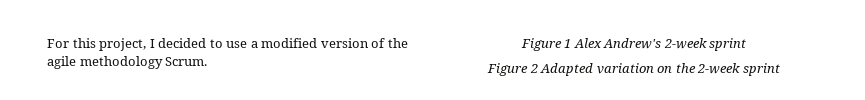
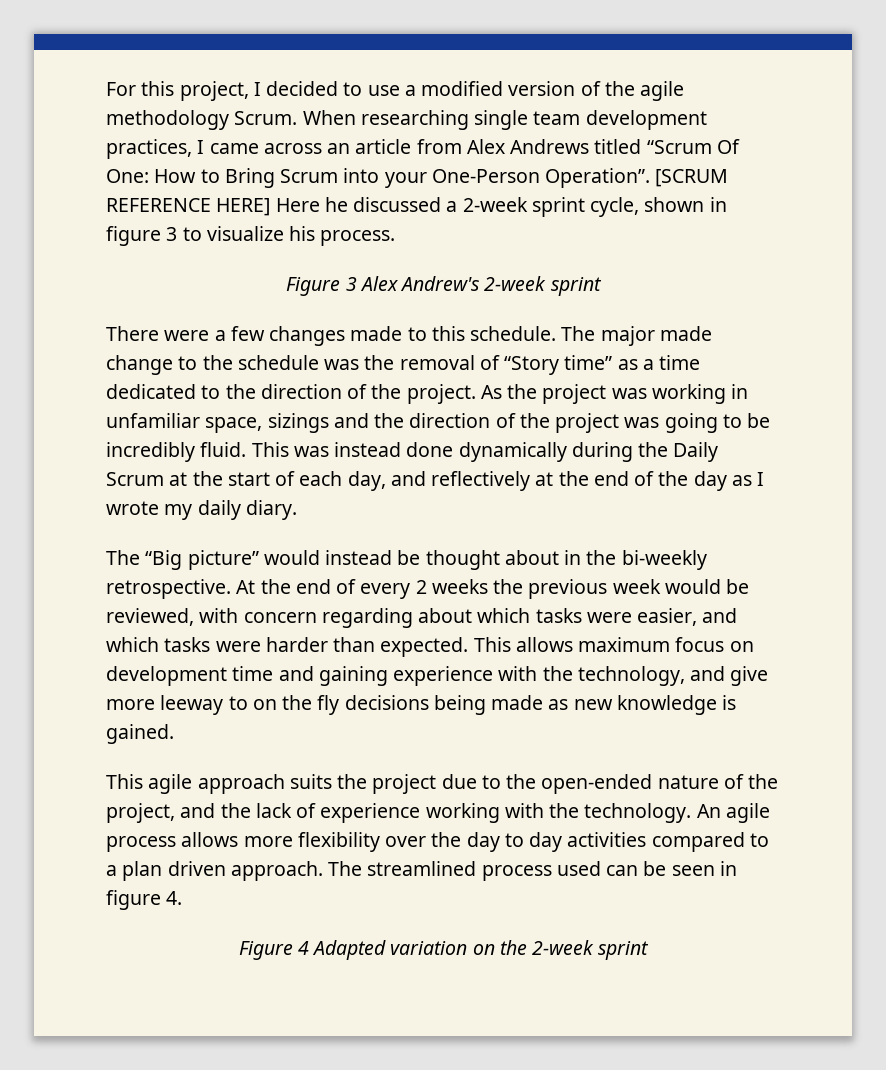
[520,38,572,51] // Figure 1 -> [302,110,707,130] [106,139,740,159] [106,168,729,188] [106,197,727,217] [106,226,396,246] [286,277,357,296] When researching single team development practices, I came across an article from Alex Andrews titled “Scrum Of One: How to Bring Scrum into your One-Person Operation”. [SCRUM REFERENCE HERE] Here he discussed a 2-week sprint cycle, shown in figure 3 to visualize his process. // Figure 3
[487,63,538,76] // Figure 2 -> [106,326,712,346] [106,355,701,375] [106,384,749,404] [106,413,771,433] [106,442,719,462] [106,471,765,491] [106,500,297,520] [106,550,707,570] [106,579,750,599] [106,608,738,628] [106,637,754,657] [106,666,769,686] [106,695,737,715] [106,724,174,744] [106,774,779,794] [106,803,770,823] [106,832,769,852] [106,861,737,881] [106,890,183,910] [238,941,309,960] // There were a few changes made to this schedule. The major made change to the schedule was the removal of “Story time” as a time dedicated to the direction of the project. As the project was working in unfamiliar space, sizings and the direction of the project was going to be incredibly fluid. This was instead done dynamically during the Daily Scrum at the start of each day, and reflectively at the end of the day as I wrote my daily diary. // The “Big picture” would instead be thought about in the bi-weekly retrospective. At the end of every 2 weeks the previous week would be reviewed, with concern regarding about which tasks were easier, and which tasks were harder than expected. This allows maximum focus on development time and gaining experience with the technology, and give more leeway to on the fly decisions being made as new knowledge is gained. // This agile approach suits the project due to the open-ended nature of the project, and the lack of experience working with the technology. An agile process allows more flexibility over the day to day activities compared to a plan driven approach. The streamlined process used can be seen in figure 4. // Figure 4

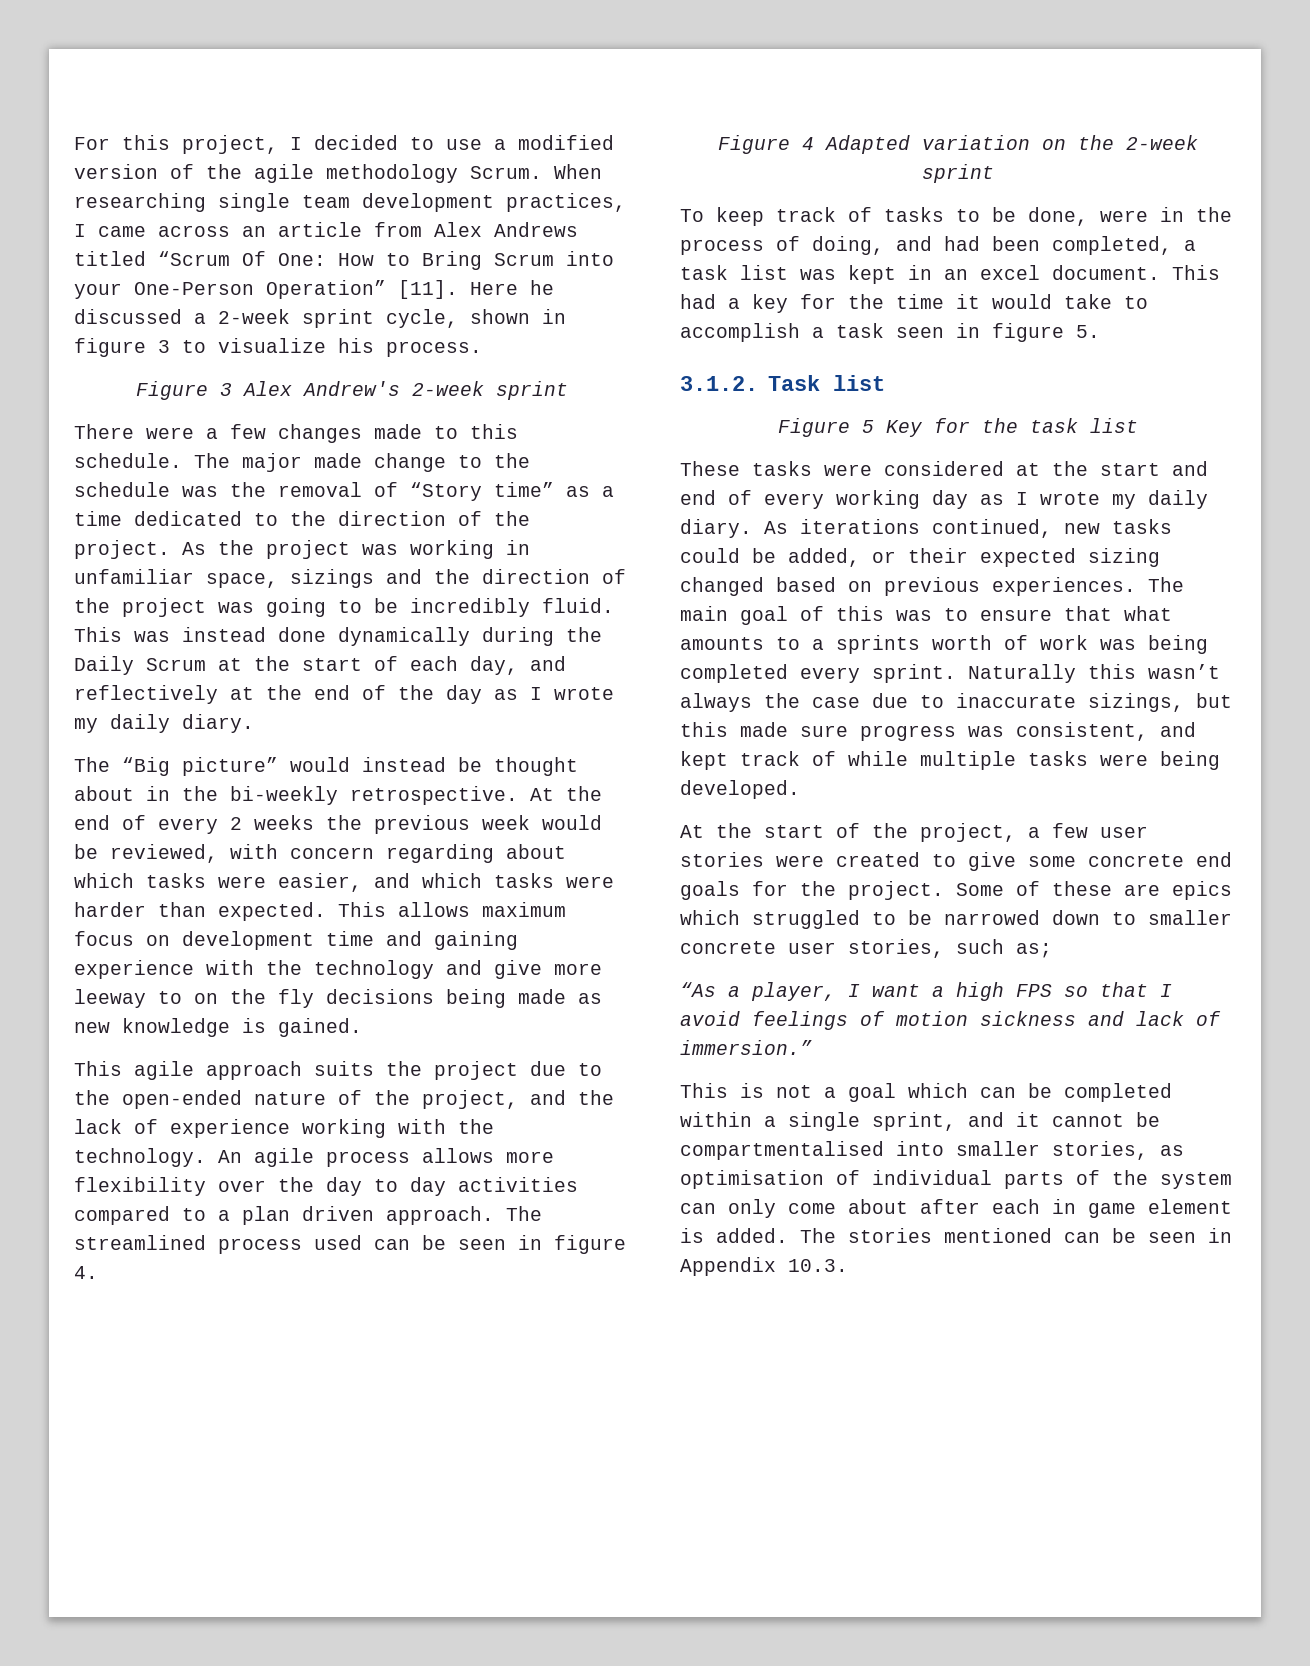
[545,168,729,188] [106,198,271,216] Operation”. [SCRUM REFERENCE HERE] -> [266,280,458,299] Operation” [11].
[577,666,685,686] technology, -> [314,960,434,979] technology
(650, 950) none -> [680,207,1232,226] [680,236,1196,255] [680,265,1220,284] [680,294,1148,313] [680,323,1100,342] [680,375,885,391] [778,418,1138,437] [680,461,1208,476] [680,490,1208,509] [680,519,1172,538] [680,548,1160,567] [680,577,1184,596] [680,606,1172,625] [680,635,1208,654] [680,664,1220,683] [680,693,1232,712] [680,722,1196,741] [680,751,1220,770] [680,780,800,799] [680,823,1148,842] [680,852,1232,871] [680,881,1232,900] [680,910,1232,929] [680,939,1052,958] [680,982,1172,1001] [680,1011,1221,1030] [680,1040,812,1055] [680,1083,1172,1102] [680,1112,1160,1131] [680,1141,1184,1160] [680,1170,1232,1189] [680,1199,1232,1218] [680,1228,1232,1243] [680,1257,848,1276] // To keep track of tasks to be done, were in the process of doing, and had been completed, a task list was kept in an excel document. This had a key for the time it would take to accomplish a task seen in figure 5. // 3.1.2. Task list // Figure 5 Key for the task list // These tasks were considered at the start and end of every working day as I wrote my daily diary. As iterations continued, new tasks could be added, or their expected sizing changed based on previous experiences. The main goal of this was to ensure that what amounts to a sprints worth of work was being completed every sprint. Naturally this wasn’t always the case due to inaccurate sizings, but this made sure progress was consistent, and kept track of while multiple tasks were being developed. // At the start of the project, a few user stories were created to give some concrete end goals for the project. Some of these are epics which struggled to be narrowed down to smaller concrete user stories, such as; // “As a player, I want a high FPS so that I avoid feelings of motion sickness and lack of immersion.” // This is not a goal which can be completed within a single sprint, and it cannot be compartmentalised into smaller stories, as optimisation of individual parts of the system can only come about after each in game element is added. The stories mentioned can be seen in Appendix 10.3.

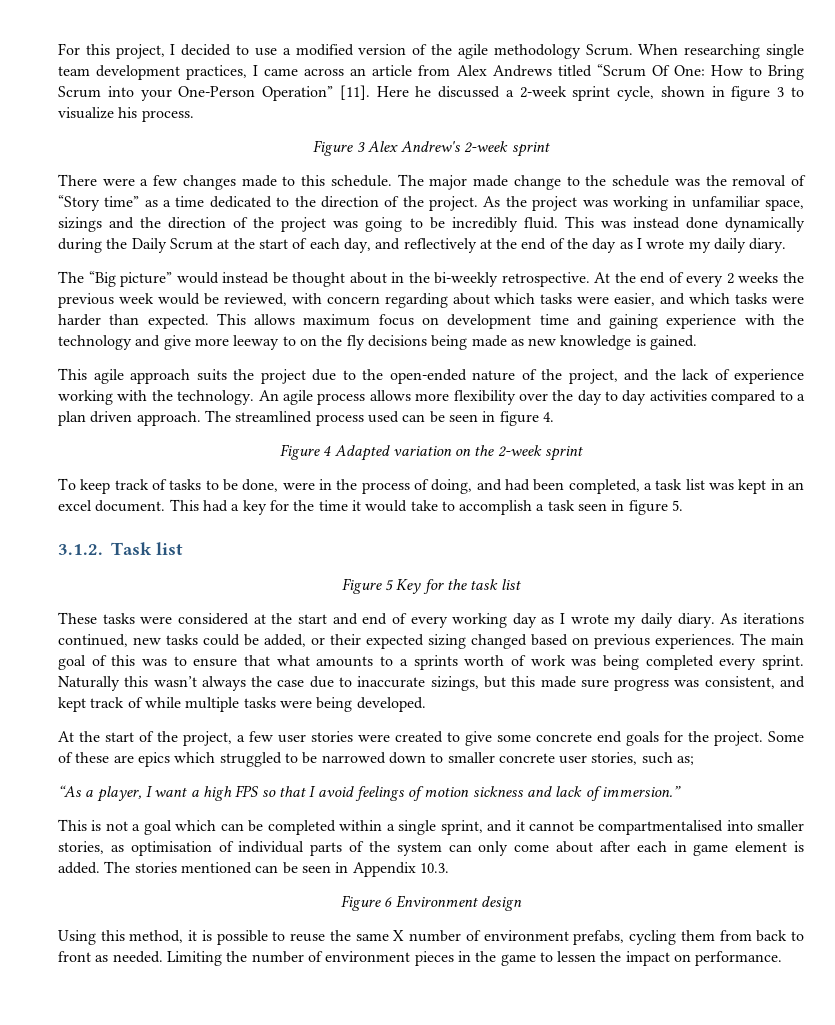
(848, 1265) none -> [341,895,522,911] [58,930,804,945] [58,951,783,966] // Figure 6 Environment design // Using this method, it is possible to reuse the same X number of environment prefabs, cycling them from back to front as needed. Limiting the number of environment pieces in the game to lessen the impact on performance.

